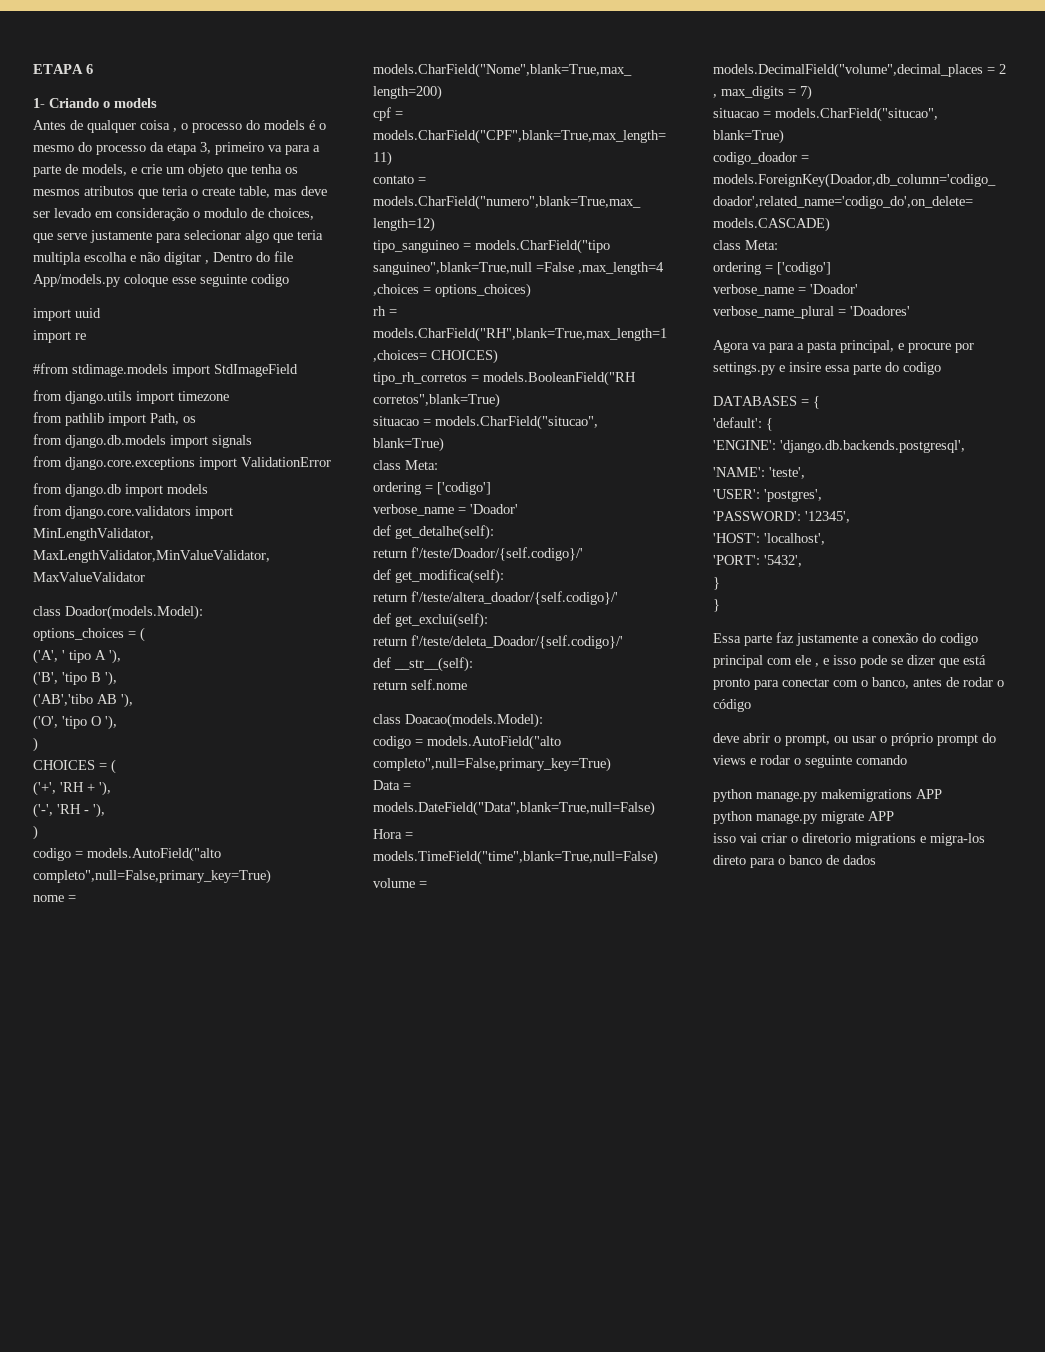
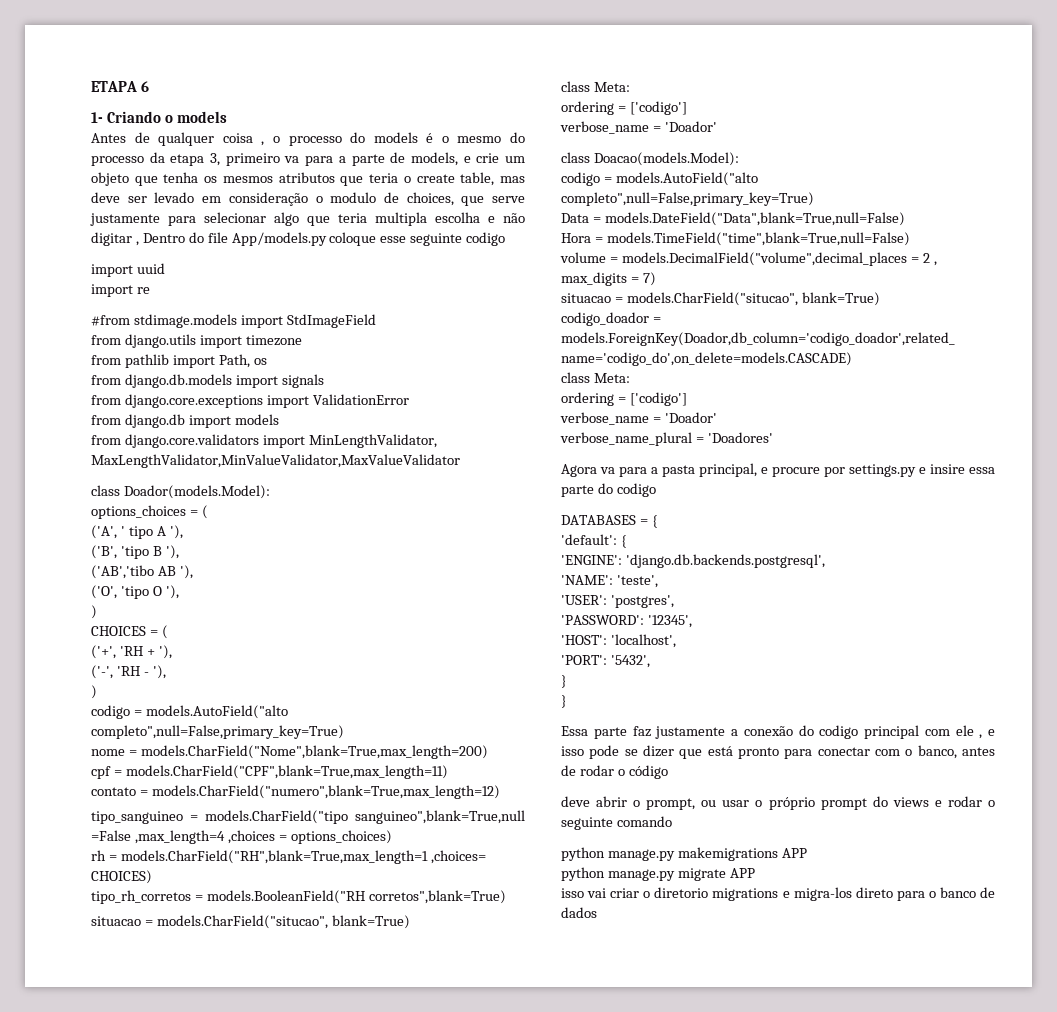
[373,525,494,540] [373,547,583,561] [373,569,504,584] [373,591,618,605] [373,613,488,628] [373,635,623,649] [373,657,473,672] [373,679,467,690] // def get_detalhe(self): // return f'/teste/Doador/{self.codigo}/' // def get_modifica(self): // return f'/teste/altera_doador/{self.codigo}/' // def get_exclui(self): // return f'/teste/deleta_Doador/{self.codigo}/' // def __str__(self): // return self.nome -> (717, 126) none

